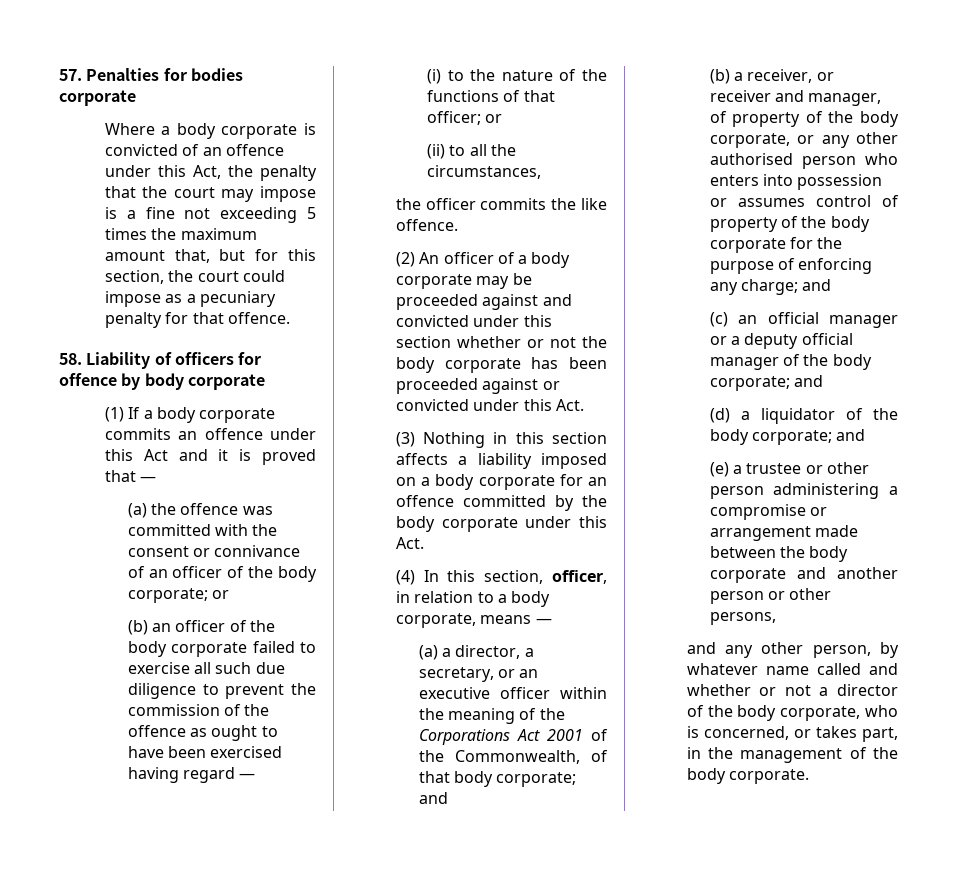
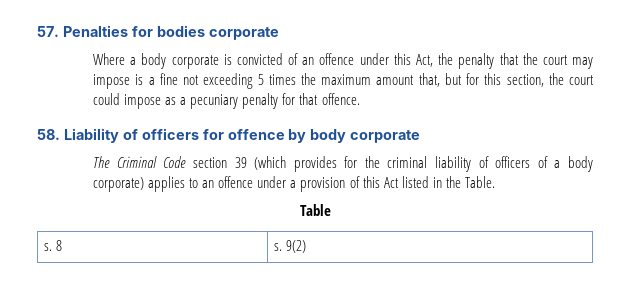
[104,407,276,423] [104,428,316,440] [104,449,316,465] [104,470,157,482] [127,503,273,518] [127,524,278,536] [127,545,301,557] [127,566,317,582] [127,588,230,603] [127,620,276,635] [127,641,316,657] [127,662,285,674] [127,683,316,699] [127,704,270,716] [127,725,278,741] [127,746,283,758] [127,767,256,783] [427,69,607,84] [427,90,555,102] [427,111,503,125] [427,144,517,159] [427,165,542,179] [395,198,607,210] [395,219,458,231] [395,252,571,268] [395,273,532,289] [395,294,572,310] [395,315,552,327] [395,336,607,348] [395,357,607,373] [395,378,560,394] [395,399,584,411] [395,432,607,448] [395,453,607,469] [395,474,607,490] [395,495,607,511] [395,516,607,532] [395,537,424,549] [395,570,607,585] [395,591,551,607] [395,613,552,628] [418,645,534,660] [418,667,539,682] [418,687,607,699] [418,708,565,724] [418,729,608,745] [418,750,608,764] [418,771,577,787] [418,792,448,804] [709,69,834,84] [709,90,882,106] [709,111,899,127] [709,132,898,148] [709,153,898,169] [709,174,883,190] [709,195,899,207] [709,216,870,232] [709,237,843,253] [709,258,873,274] [709,279,832,295] [709,312,898,328] [709,333,853,349] [709,354,872,370] [709,375,824,391] [709,408,898,424] [709,429,866,445] [709,462,870,477] [709,483,898,499] [709,504,828,520] [709,525,859,541] [709,546,849,562] [709,567,898,583] [709,588,832,604] [709,612,776,625] [686,642,899,658] [686,663,898,675] [686,684,898,696] [686,705,898,721] [686,726,898,742] [686,747,898,763] [686,768,810,784] (1) If a body corporate commits an offence under this Act and it is proved that — // (a) the offence was committed with the consent or connivance of an officer of the body corporate; or // (b) an officer of the body corporate failed to exercise all such due diligence to prevent the commission of the offence as ought to have been exercised having regard — // (i) to the nature of the functions of that officer; or // (ii) to all the circumstances, // the officer commits the like offence. // (2) An officer of a body corporate may be proceeded against and convicted under this section whether or not the body corporate has been proceeded against or convicted under this Act. // (3) Nothing in this section affects a liability imposed on a body corporate for an offence committed by the body corporate under this Act. // (4) In this section, officer, in relation to a body corporate, means — // (a) a director, a secretary, or an executive officer within the meaning of the Corporations Act 2001 of the Commonwealth, of that body corporate; and // (b) a receiver, or receiver and manager, of property of the body corporate, or any other authorised person who enters into possession or assumes control of property of the body corporate for the purpose of enforcing any charge; and // (c) an official manager or a deputy official manager of the body corporate; and // (d) a liquidator of the body corporate; and // (e) a trustee or other person administering a compromise or arrangement made between the body corporate and another person or other persons, // and any other person, by whatever name called and whether or not a director of the body corporate, who is concerned, or takes part, in the management of the body corporate. -> [93,156,593,172] [93,176,495,192] [299,204,331,216] [44,240,63,251] [274,240,307,253] The Criminal Code section 39 (which provides for the criminal liability of officers of a body corporate) applies to an offence under a provision of this Act listed in the Table. // Table // s. 8 | s. 9(2)

